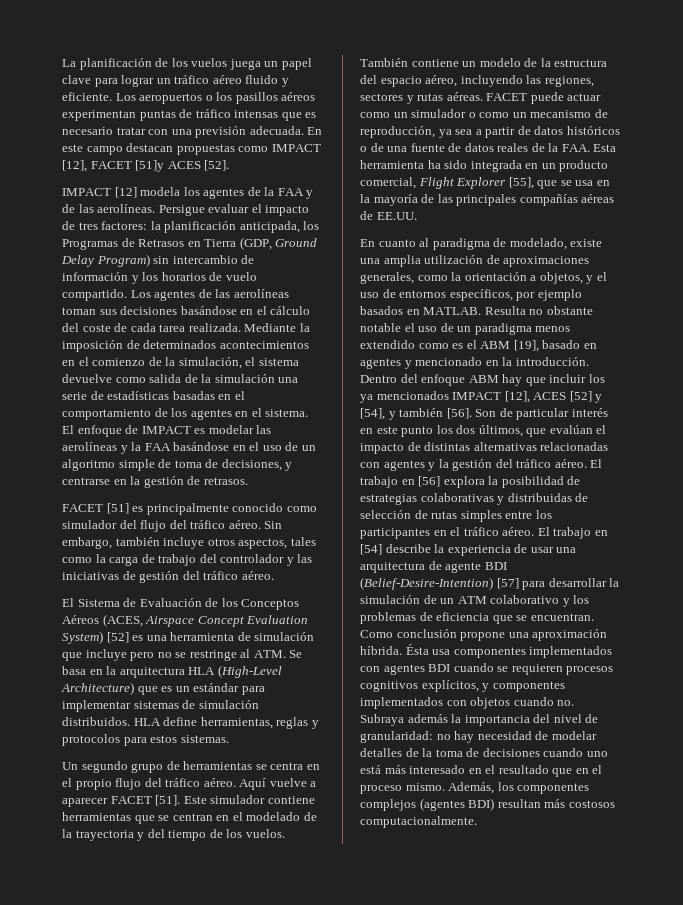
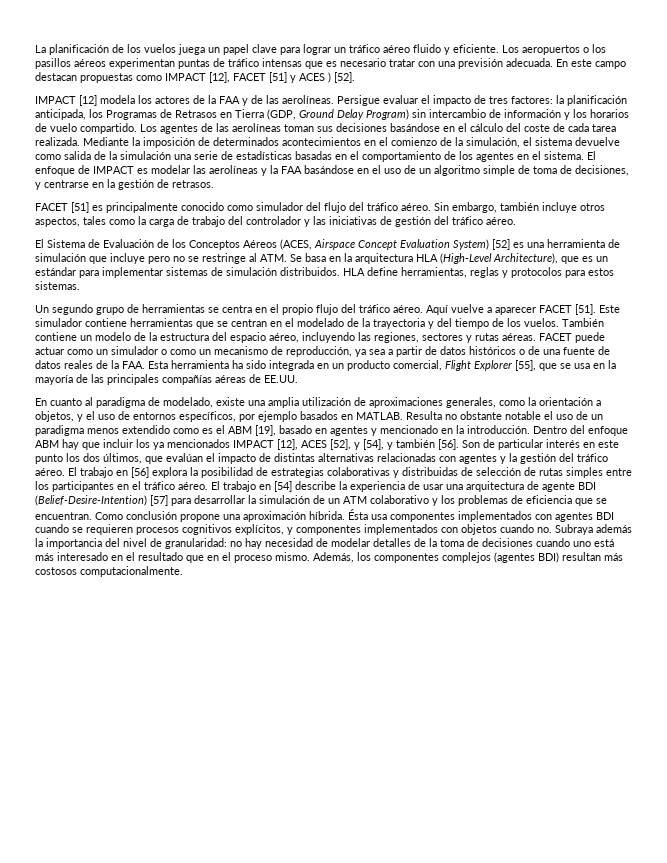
[135,160,201,172] [51]y ACES -> [269,72,331,83] [51] y ACES )
[203,188,245,199] agentes -> [155,96,190,104] actores
[61,682,134,695] Architecture) -> [493,253,558,264] Architecture),
[569,391,592,402] [52] -> [330,439,351,450] [52],

